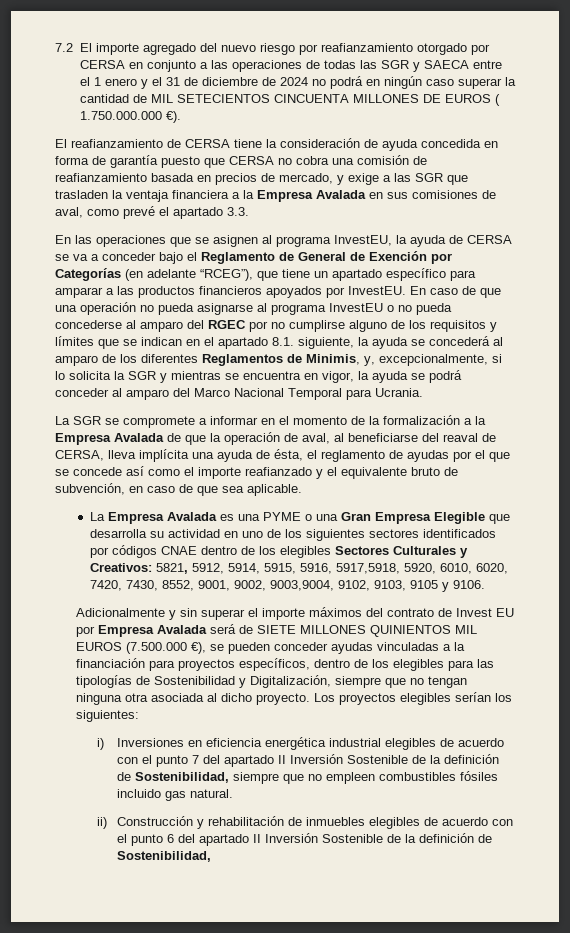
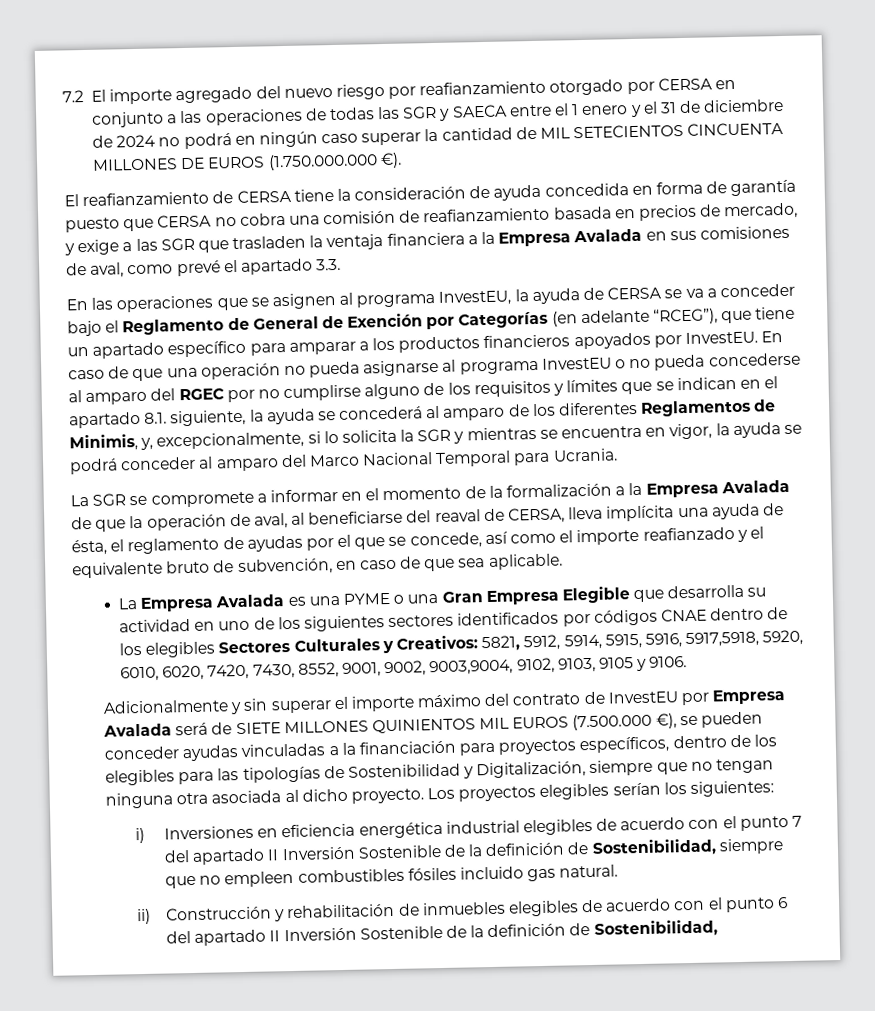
[494,94,500,106] [79,111,162,120] ( 1.750.000.000 -> [267,153,378,171] (1.750.000.000
[117,286,134,295] las -> [372,337,396,351] los
[73,467,122,476] concede -> [409,532,482,549] concede,
[308,607,362,617] máximos -> [417,694,483,708] máximo
[455,608,514,617] Invest EU -> [607,691,678,704] InvestEU

